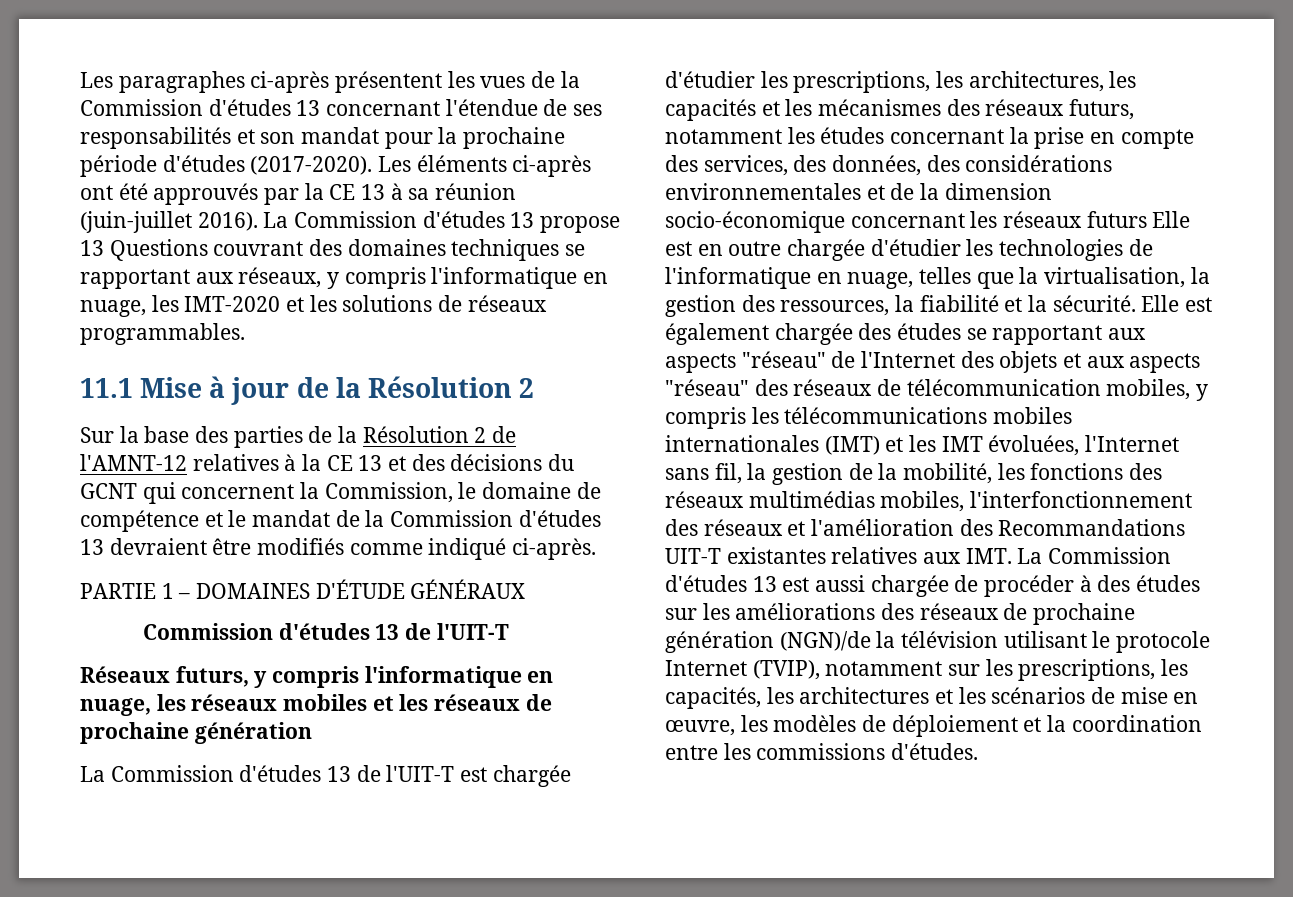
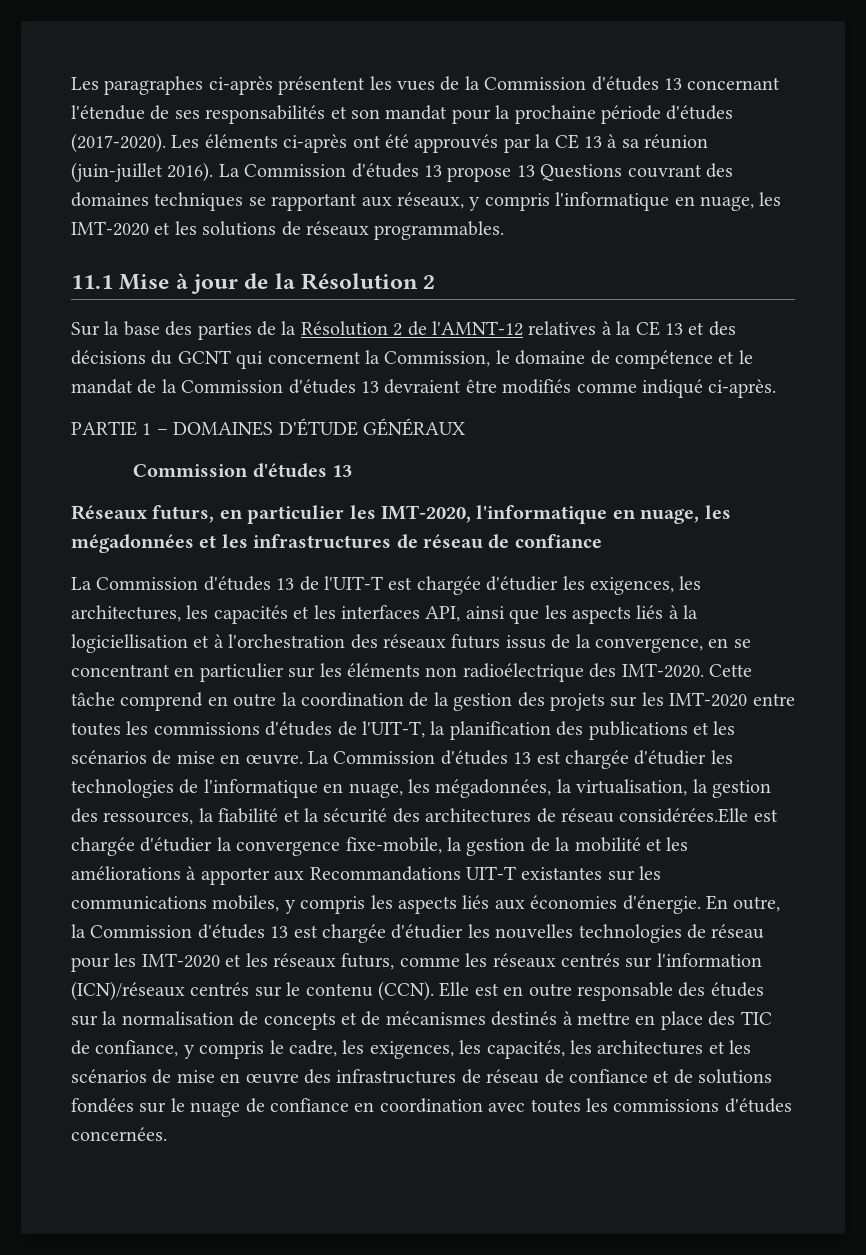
[404,623,509,640] de l'UIT-T -> (353, 471) none
[254,666,554,688] [80,694,552,716] [80,722,312,744] y compris l'informatique en nuage, les réseaux mobiles et les réseaux de prochaine génération -> [219,505,731,524] [71,534,602,553] en particulier les IMT-2020, l'informatique en nuage, les mégadonnées et les infrastructures de réseau de confiance
[793,71,931,93] prescriptions, -> [589,577,674,595] exigences,
[818,99,1135,120] [665,127,1194,149] [665,155,1113,176] [665,183,1052,200] [665,211,1191,233] [665,241,782,256] mécanismes des réseaux futurs, notamment les études concernant la prise en compte des services, des données, des considérations environnementales et de la dimension socio-économique concernant les réseaux futurs Elle est en outre -> [341,605,699,624] [71,634,751,653] [71,663,752,682] [71,692,795,711] [71,721,736,740] [71,750,561,765] interfaces API, ainsi que les aspects liés à la logiciellisation et à l'orchestration des réseaux futurs issus de la convergence, en se concentrant en particulier sur les éléments non radioélectrique des IMT-2020. Cette tâche comprend en outre la coordination de la gestion des projets sur les IMT-2020 entre toutes les commissions d'études de l'UIT-T, la planification des publications et les scénarios de mise en œuvre. La Commission d'études 13 est
[919,267,1014,289] telles que -> [408,779,552,798] les mégadonnées,
[1052,295,1213,312] [665,323,1147,345] [665,351,1201,373] [665,379,1209,401] [665,407,1073,429] [665,435,1180,456] [665,463,1163,485] [665,491,1193,512] [665,519,1186,536] [665,547,1172,564] [665,575,1201,597] [665,603,1136,625] [665,631,1211,653] [665,659,1156,681] sécurité. Elle est également chargée des études se rapportant aux aspects "réseau" de l'Internet des objets et aux aspects "réseau" des réseaux de télécommunication mobiles, y compris les télécommunications mobiles internationales (IMT) et les IMT évoluées, l'Internet sans fil, la gestion de la mobilité, les fonctions des réseaux multimédias mobiles, l'interfonctionnement des réseaux et l'amélioration des Recommandations UIT-T existantes relatives aux IMT. La Commission d'études 13 est aussi chargée de procéder à des études sur les améliorations des réseaux de prochaine génération (NGN)/de la télévision utilisant le protocole Internet (TVIP), notamment sur les prescriptions, -> [323,808,778,823] [71,837,689,856] [71,866,662,885] [71,895,781,914] [71,924,765,943] [71,953,762,972] [71,981,764,1001] [71,1011,772,1030] [71,1040,454,1059] sécurité des architectures de réseau considérées.Elle est chargée d'étudier la convergence fixe-mobile, la gestion de la mobilité et les améliorations à apporter aux Recommandations UIT-T existantes sur les communications mobiles, y compris les aspects liés aux économies d'énergie. En outre, la Commission d'études 13 est chargée d'étudier les nouvelles technologies de réseau pour les IMT-2020 et les réseaux futurs, comme les réseaux centrés sur l'information (ICN)/réseaux centrés sur le contenu (CCN). Elle est en outre responsable des études sur la normalisation de concepts et de mécanismes destinés à mettre en place des TIC de confiance, y compris le cadre, les exigences,
[665,715,1202,737] [665,743,979,760] œuvre, les modèles de déploiement et la coordination entre les commissions d'études. -> [245,1069,773,1084] [71,1098,792,1117] [71,1127,167,1141] œuvre des infrastructures de réseau de confiance et de solutions fondées sur le nuage de confiance en coordination avec toutes les commissions d'études concernées.

